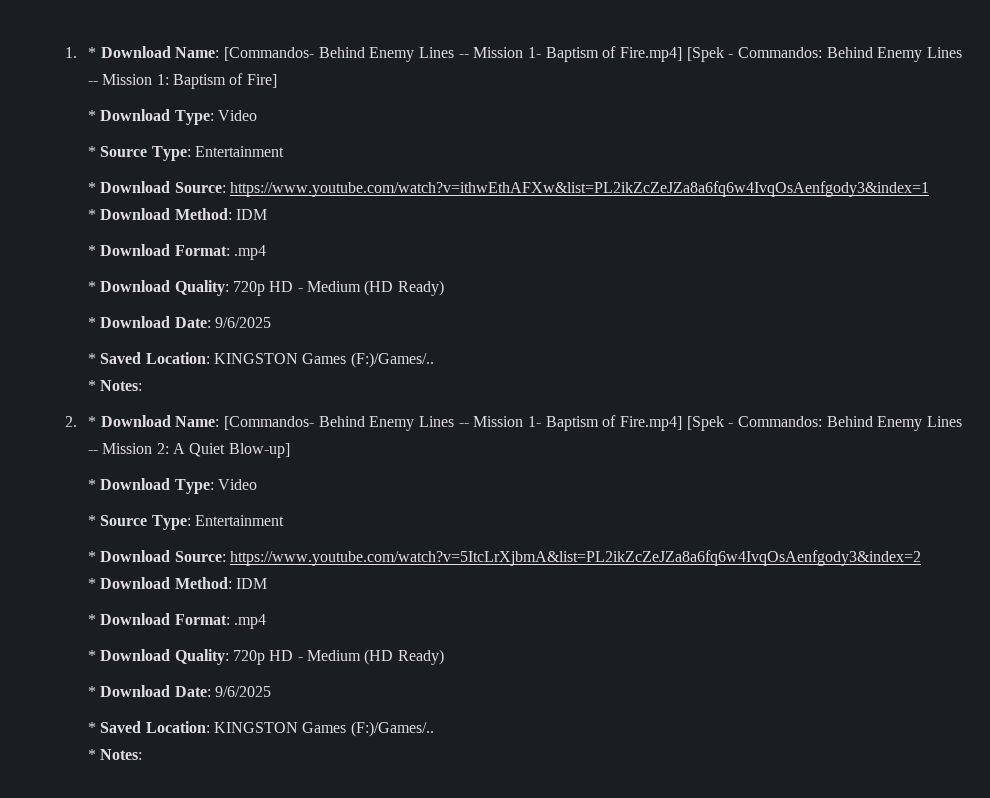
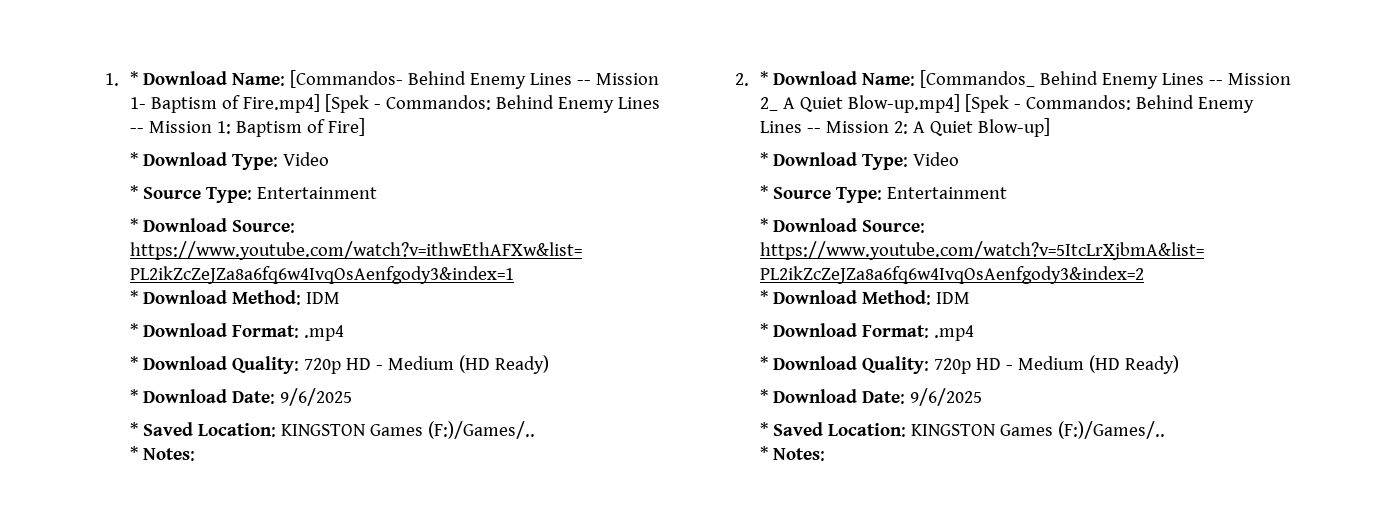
[224,415,683,431] [Commandos- Behind Enemy Lines -- Mission 1- Baptism of Fire.mp4] -> [919,70,1291,89] [759,94,960,113] [Commandos_ Behind Enemy Lines -- Mission 2_ A Quiet Blow-up.mp4]

